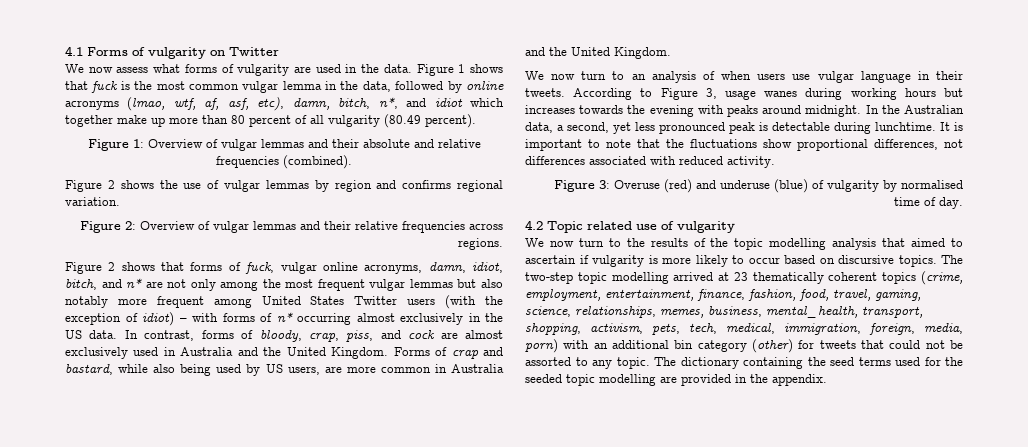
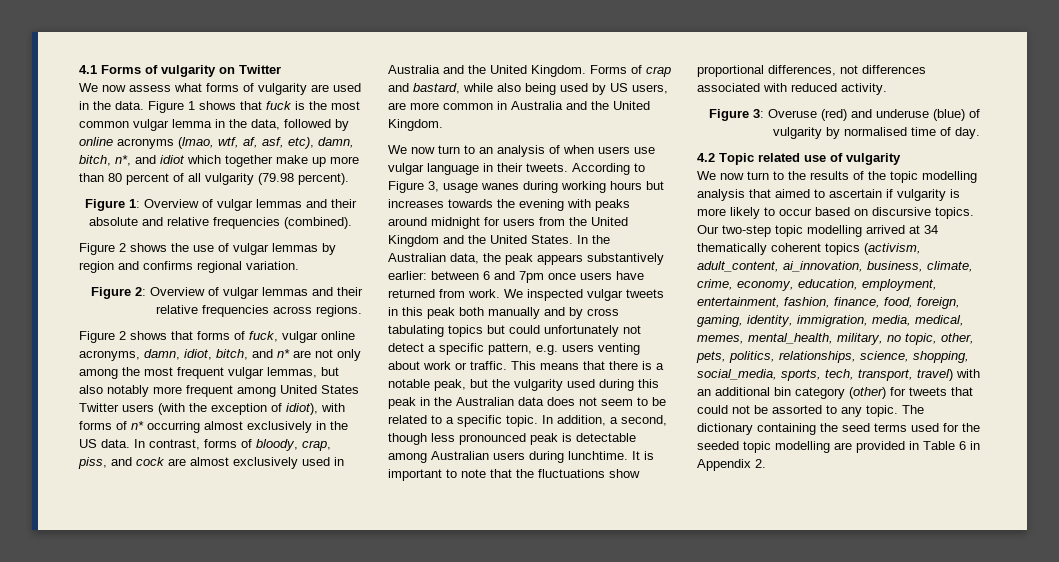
[384,114,421,128] (80.49 -> [258,173,294,185] (79.98
[409,279,453,288] lemmas -> [267,367,317,378] lemmas,
[142,312,187,326] idiot) – -> [286,403,318,415] idiot),
[805,105,964,117] [525,122,553,133] midnight. In the Australian data, -> [431,217,628,229] [388,235,610,247] [388,253,664,265] [388,271,644,283] [388,289,664,301] [388,307,619,319] [388,325,641,337] [388,343,640,355] [388,361,664,370] [388,379,659,391] [388,397,666,409] [388,415,606,427] midnight for users from the United Kingdom and the United States. In the Australian data, the peak appears substantively earlier: between 6 and 7pm once users have returned from work. We inspected vulgar tweets in this peak both manually and by cross tabulating topics but could unfortunately not detect a specific pattern, e.g. users venting about work or traffic. This means that there is a notable peak, but the vulgarity used during this peak in the Australian data does not seem to be related to a specific topic. In addition,
[613,122,631,134] yet -> [388,433,427,445] though
(830, 126) none -> [388,451,525,463] among Australian users
[941,255,963,264] The -> [697,225,719,234] Our
[733,272,748,281] 23 -> [924,225,938,234] 34
[921,271,963,285] [525,289,921,301] [525,306,923,318] [525,323,963,335] [525,339,558,353] (crime, employment, entertainment, finance, fashion, food, travel, gaming, science, relationships, memes, business, mental_health, transport, shopping, activism, pets, tech, medical, immigration, foreign, media, porn) -> [864,243,921,255] [697,261,973,272] [697,279,937,291] [697,297,960,309] [697,315,964,327] [697,333,974,345] [696,351,969,363] [697,369,953,381] (activism, adult_content, ai_innovation, business, climate, crime, economy, education, employment, entertainment, fashion, finance, food, foreign, gaming, identity, immigration, media, medical, memes, mental_health, military, no topic, other, pets, politics, relationships, science, shopping, social_media, sports, tech, transport, travel)
[750,374,827,386] the appendix. -> [923,441,980,450] [697,459,766,471] Table 6 in Appendix 2.

